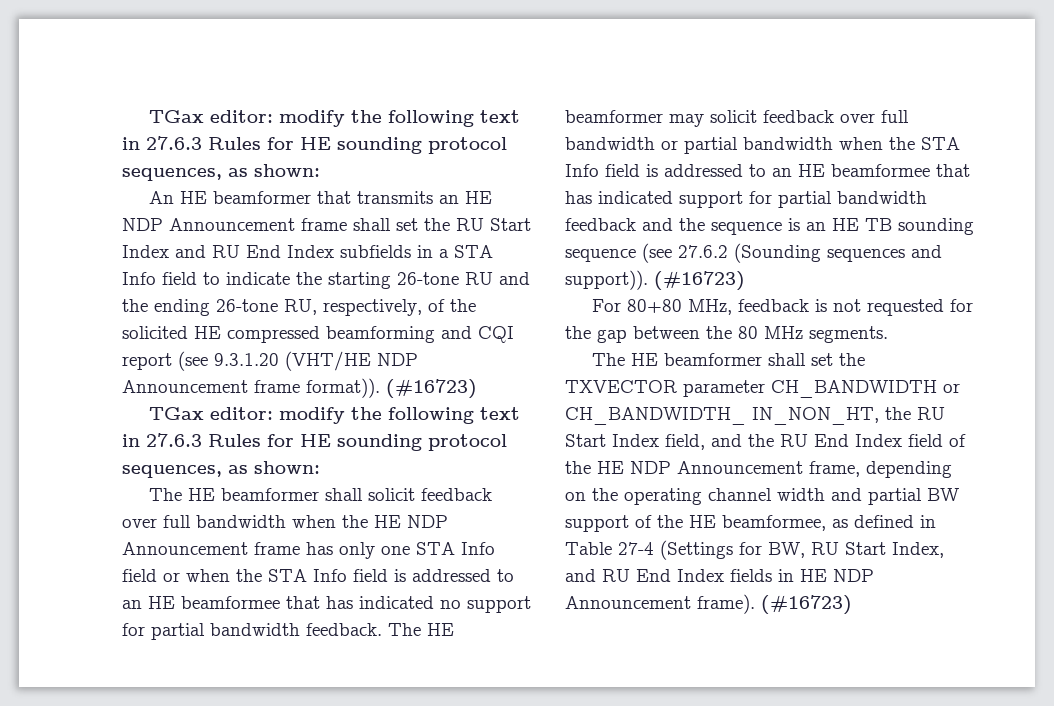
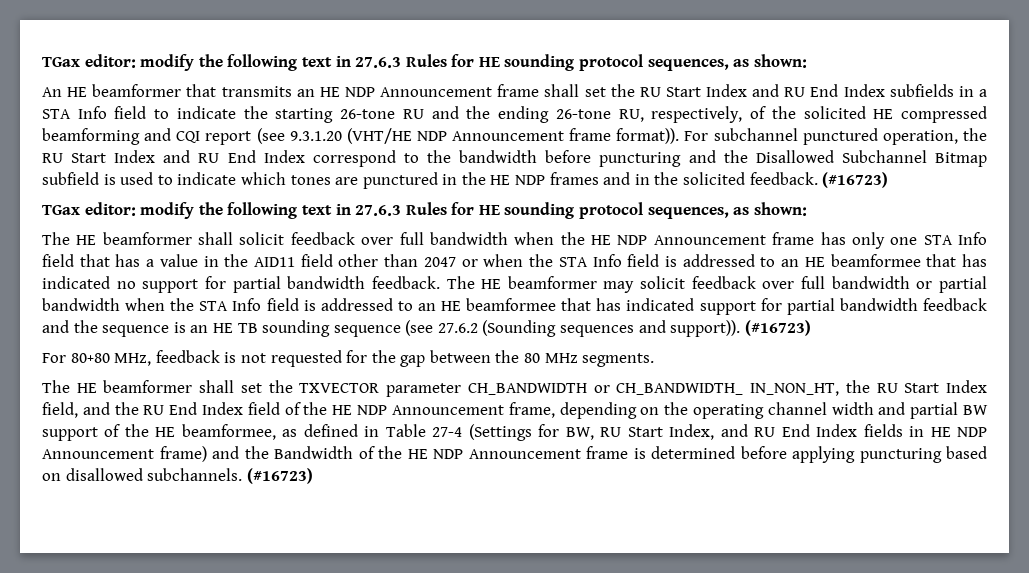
(380, 388) none -> [684,128,987,145] [42,150,987,167] [42,172,818,189] For subchannel punctured operation, the RU Start Index and RU End Index correspond to the bandwidth before puncturing and the Disallowed Subchannel Bitmap subfield is used to indicate which tones are punctured in the HE NDP frames and in the solicited feedback.
(157, 575) none -> [79,254,456,267] that has a value in the AID11 field other than 2047
[697,594,755,614] frame). -> [159,446,987,463] [42,468,243,481] frame) and the Bandwidth of the HE NDP Announcement frame is determined before applying puncturing based on disallowed subchannels.

